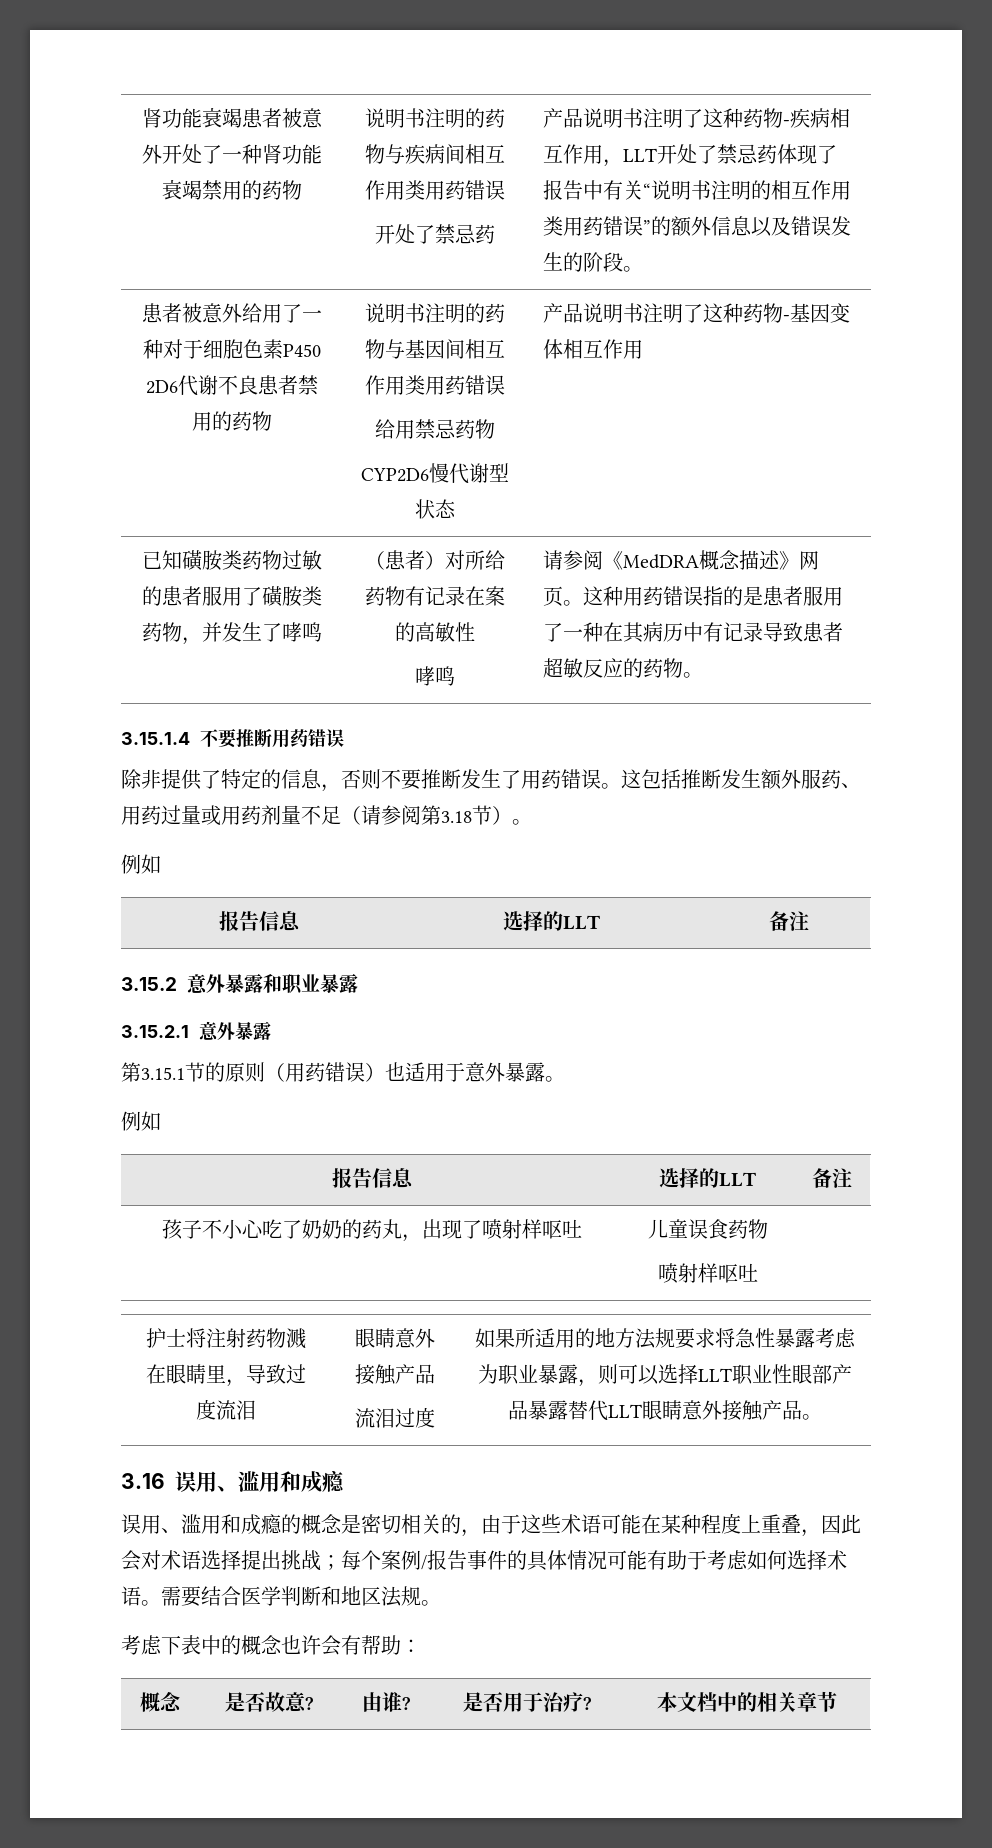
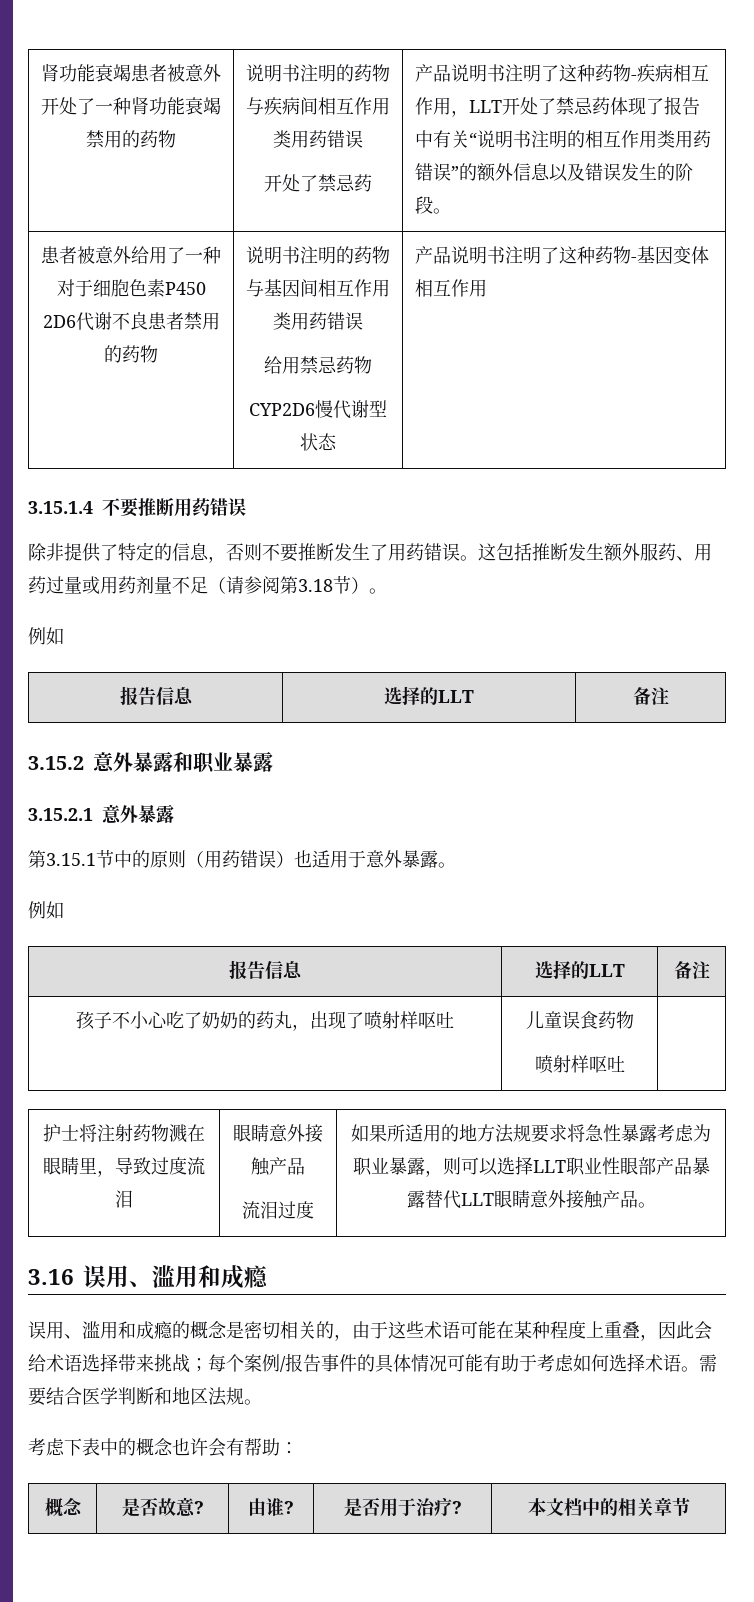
[142,550,322,571] [142,586,322,607] [142,622,322,645] [365,550,505,570] [365,586,505,606] [394,622,475,642] [414,666,455,686] [542,550,819,570] [542,586,843,606] [542,622,843,643] [542,658,703,678] // 已知磺胺类药物过敏的患者服用了磺胺类药物，并发生了哮鸣 | （患者）对所给药物有记录在案的高敏性 // 哮鸣 | 请参阅《MedDRA概念描述》网页。这种用药错误指的是患者服用了一种在其病历中有记录导致患者超敏反应的药物。 -> (487, 288) none
(205, 1072) none -> [114,850,132,868] 中
[141,1550,161,1570] 对 -> [28,1354,46,1372] 给
[241,1550,281,1570] 提出 -> [118,1354,154,1372] 带来

